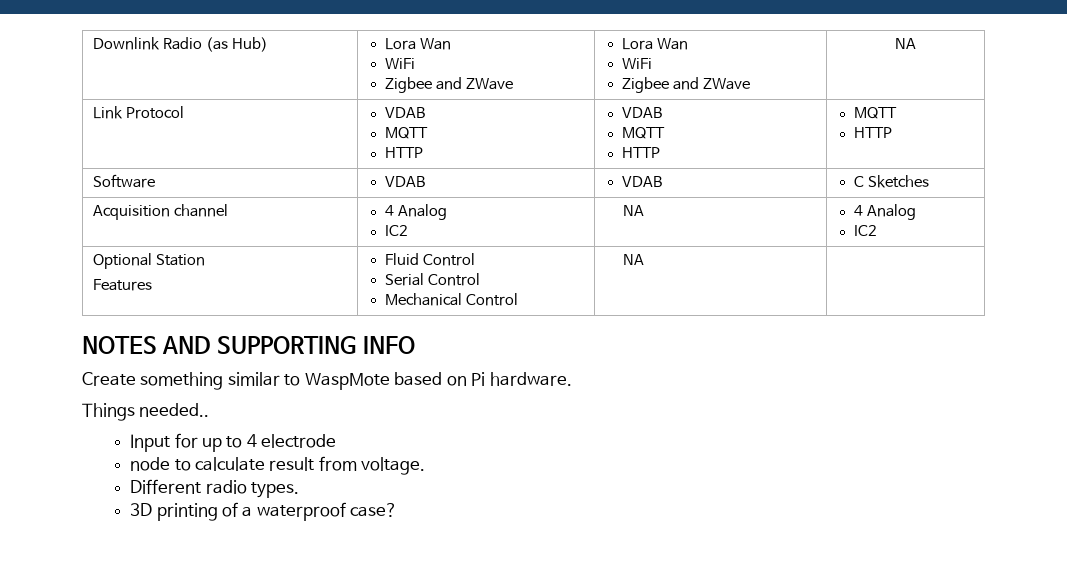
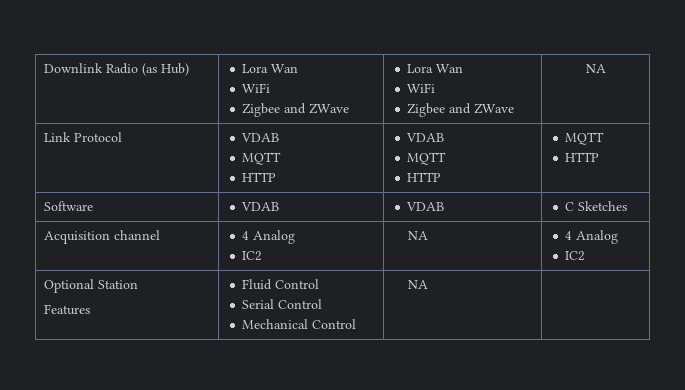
[82,336,415,354] [82,372,572,390] [82,403,210,421] [130,433,337,452] [130,456,426,475] [130,479,299,498] [130,502,398,521] // NOTES AND SUPPORTING INFO // Create something similar to WaspMote based on Pi hardware. // Things needed.. // Input for up to 4 electrode // node to calculate result from voltage. // Different radio types. // 3D printing of a waterproof case? -> (429, 284) none

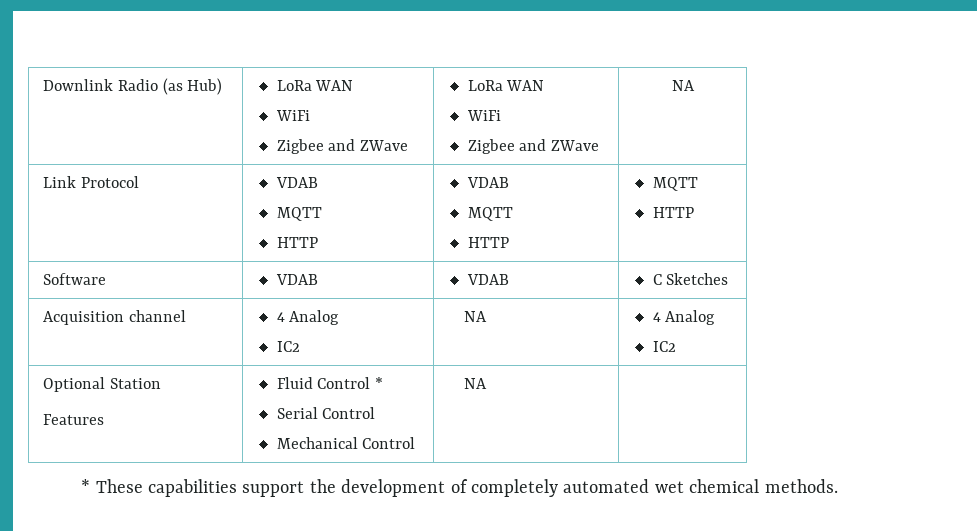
[242,64,299,73] [242,83,271,93] [242,103,350,117] [407,64,464,73] Lora Wan // WiFi // Zigbee and ZWave | Lora Wan -> [276,80,354,91] [275,110,310,121] [276,139,409,154] [467,80,545,91] LoRa WAN // WiFi // Zigbee and ZWave | LoRa WAN
(320, 284) none -> [375,377,384,389] *
(429, 284) none -> [81,479,838,497] // * These capabilities support the development of completely automated wet chemical methods.

